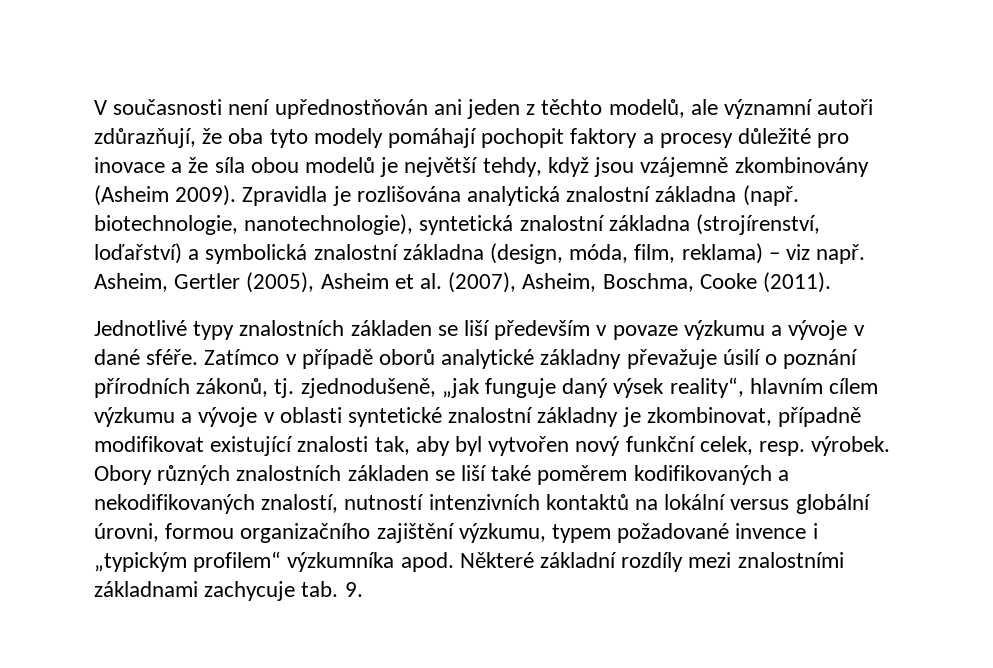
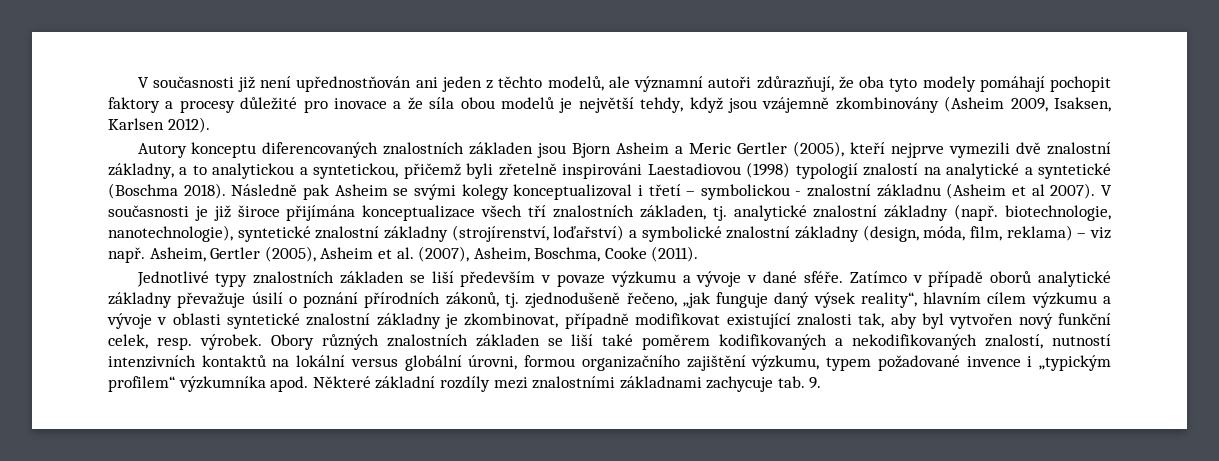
[94,99,223,115] V současnosti -> [137,76,255,92] V současnosti již
[175,185,799,206] [94,214,821,235] [94,243,484,264] 2009). Zpravidla je rozlišována analytická znalostní základna (např. biotechnologie, nanotechnologie), syntetická znalostní základna (strojírenství, loďařství) a symbolická znalostní základna -> [1010,97,1111,112] [108,117,210,133] [137,141,1112,158] [108,162,1111,179] [108,183,1112,200] [108,204,1111,221] [108,225,859,242] 2009, Isaksen, Karlsen 2012). // Autory konceptu diferencovaných znalostních základen jsou Bjorn Asheim a Meric Gertler (2005), kteří nejprve vymezili dvě znalostní základny, a to analytickou a syntetickou, přičemž byli zřetelně inspirováni Laestadiovou (1998) typologií znalostí na analytické a syntetické (Boschma 2018). Následně pak Asheim se svými kolegy konceptualizoval i třetí – symbolickou - znalostní základnu (Asheim et al 2007). V současnosti je již široce přijímána konceptualizace všech tří znalostních základen, tj. analytické znalostní základny (např. biotechnologie, nanotechnologie), syntetické znalostní základny (strojírenství, loďařství) a symbolické znalostní základny
[300,378,436,398] zjednodušeně, -> [525,292,677,308] zjednodušeně řečeno,

